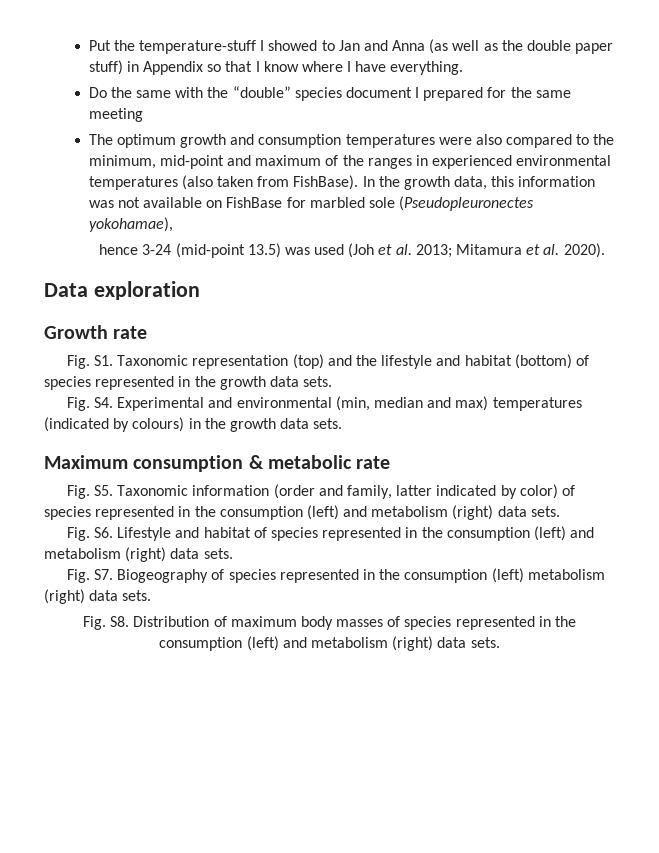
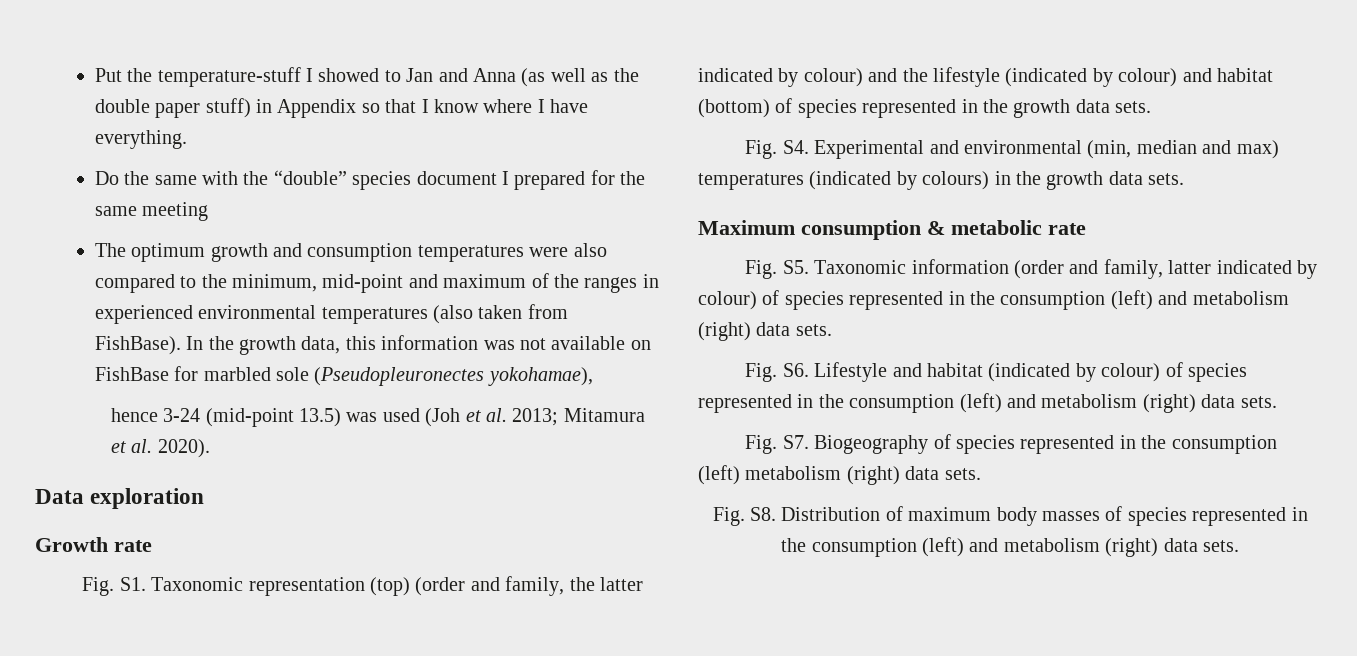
[327,355,433,369] and the lifestyle -> [415,576,644,596] [698,67,1178,87] (order and family, the latter indicated by colour) and the lifestyle (indicated by colour)
[519,484,558,499] color) -> [698,291,757,310] colour)
(251, 532) none -> [988,363,1161,382] (indicated by colour)

